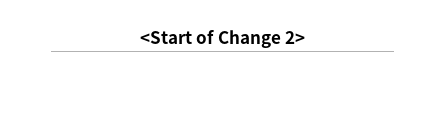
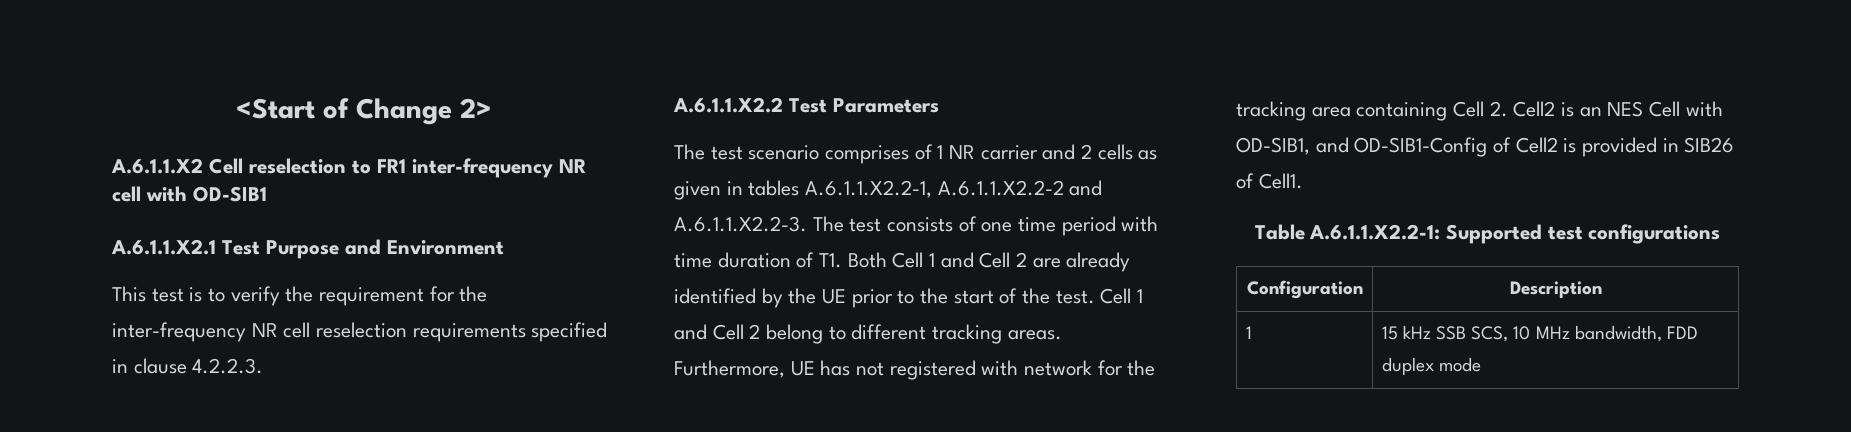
(306, 37) none -> [111,158,586,178] [112,186,267,202] [111,239,504,259] [112,286,488,306] [112,322,608,342] [112,358,264,374] [673,97,939,113] [674,144,1158,164] [674,180,1103,200] [674,216,1159,236] [674,252,1131,272] [674,288,1144,308] [674,324,1062,344] [674,360,1156,380] [1236,101,1723,121] [1236,137,1735,157] [1236,173,1303,189] [1254,224,1721,244] [1246,280,1363,299] [1509,281,1602,298] [1245,326,1252,339] [1381,325,1698,342] [1381,357,1482,375] // A.6.1.1.X2 Cell reselection to FR1 inter-frequency NR cell with OD-SIB1 // A.6.1.1.X2.1 Test Purpose and Environment // This test is to verify the requirement for the inter-frequency NR cell reselection requirements specified in clause 4.2.2.3. // A.6.1.1.X2.2 Test Parameters // The test scenario comprises of 1 NR carrier and 2 cells as given in tables A.6.1.1.X2.2-1, A.6.1.1.X2.2-2 and A.6.1.1.X2.2-3. The test consists of one time period with time duration of T1. Both Cell 1 and Cell 2 are already identified by the UE prior to the start of the test. Cell 1 and Cell 2 belong to different tracking areas. Furthermore, UE has not registered with network for the tracking area containing Cell 2. Cell2 is an NES Cell with OD-SIB1, and OD-SIB1-Config of Cell2 is provided in SIB26 of Cell1. // Table A.6.1.1.X2.2-1: Supported test configurations // Configuration | Description // 1 | 15 kHz SSB SCS, 10 MHz bandwidth, FDD duplex mode

